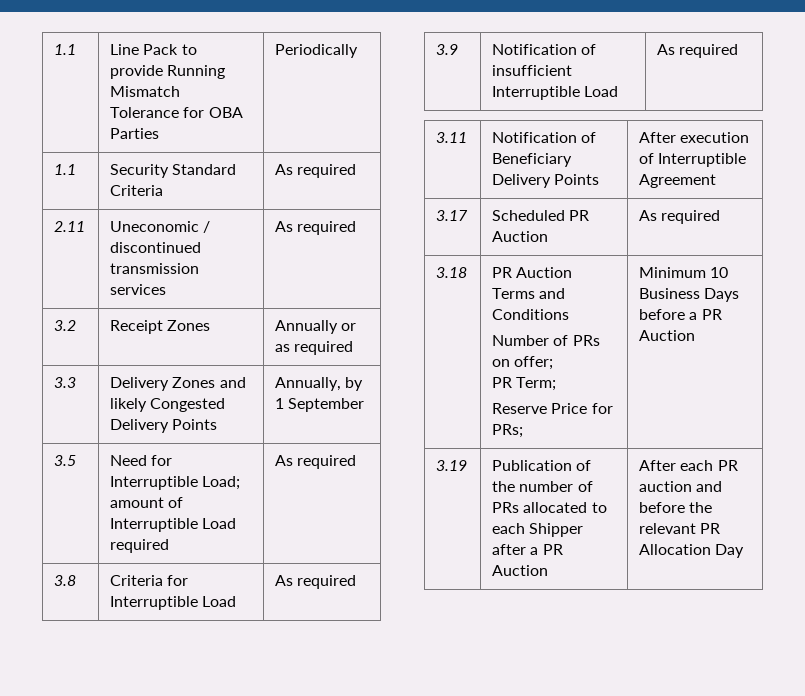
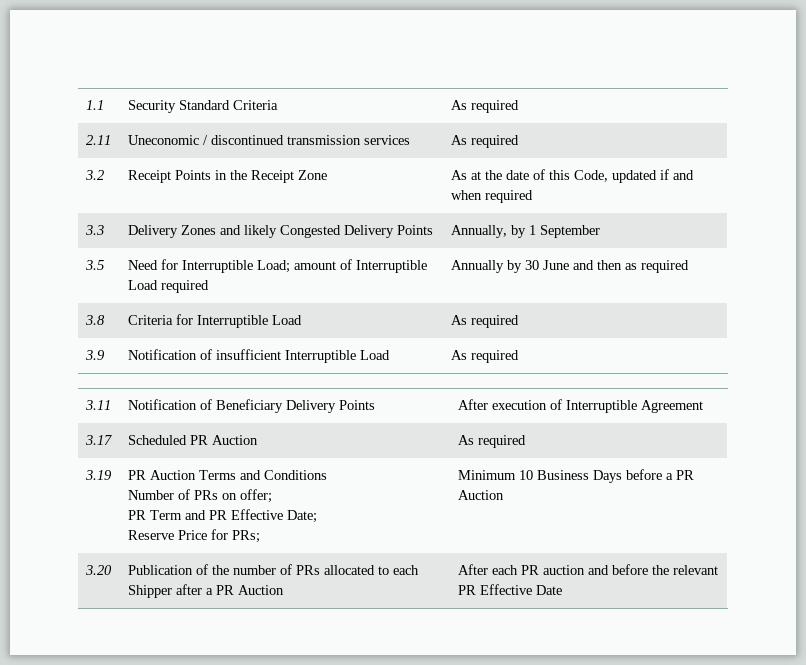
[54,44,77,55] [110,44,197,55] [110,65,226,79] [110,86,181,97] [110,107,243,118] [110,128,160,139] [275,44,359,58] [54,164,77,175] 1.1 | Line Pack to provide Running Mismatch Tolerance for OBA Parties | Periodically // 1.1 -> [86,100,105,110] 1.1
[167,320,211,331] [275,320,357,334] [275,344,291,352] Zones | Annually or as -> [175,170,328,183] [451,169,695,183] [451,190,483,200] Points in the Receipt Zone | As at the date of this Code, updated if and when
[275,455,294,466] As -> [451,260,638,273] Annually by 30 June and then as
[436,267,468,278] 3.18 -> [85,470,113,480] 3.19
[516,377,557,391] Term; -> [150,509,318,523] Term and PR Effective Date;
[436,460,468,471] 3.19 -> [85,565,113,575] 3.20
[639,544,745,558] Allocation Day -> [480,584,563,595] Effective Date

